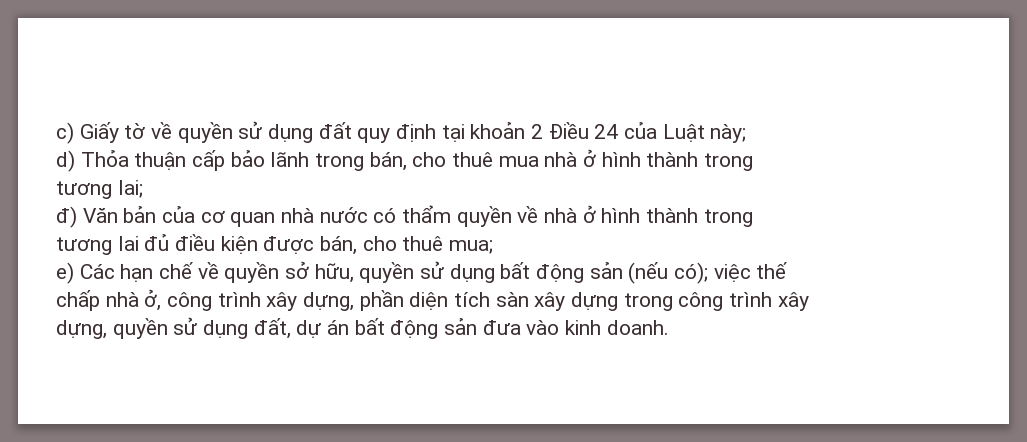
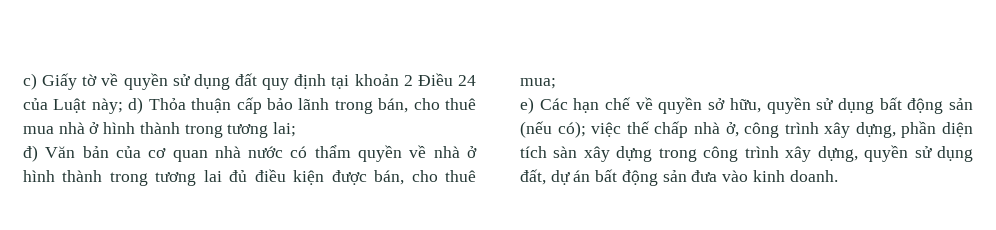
(747, 133) // -> (123, 106) none
(754, 162) // -> (223, 131) none
(753, 218) // -> (148, 179) none
(788, 270) // -> (650, 127) none
(809, 301) // -> (812, 154) none

